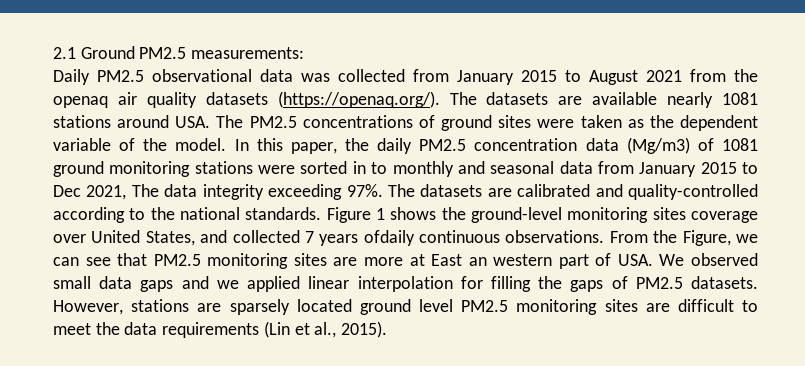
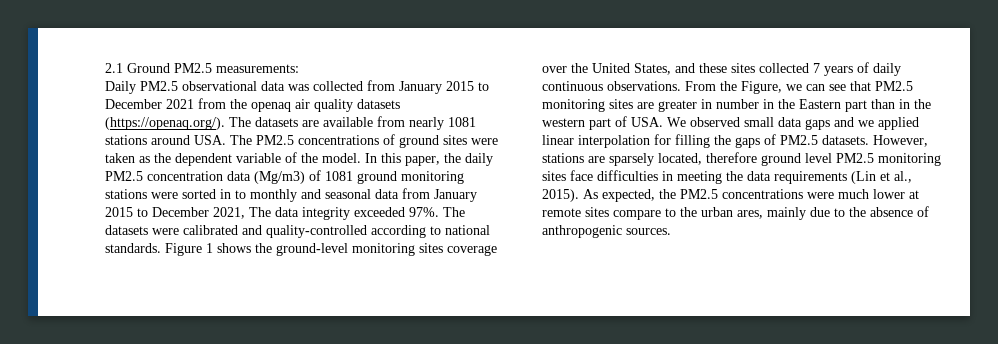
[589,70,638,85] August -> [105,99,162,109] December
(658, 98) none -> [377,116,405,127] from
[53,185,81,197] Dec -> [152,207,209,217] December
[268,184,343,200] exceeding -> [354,207,405,217] exceeded
[487,188,512,197] are -> [152,228,179,235] were
[150,207,175,220] the -> (441, 230) none
(86, 238) none -> [571,63,588,73] the
(228, 236) none -> [699,63,755,73] these sites
[363,230,415,246] ofdaily -> [857,62,901,76] of daily
[363,254,487,266] more at East an -> [658,99,931,112] greater in number in the Eastern part than in the
[296,299,352,312] located -> [658,152,757,165] located, therefore
[645,299,758,312] [53,323,91,335] are difficult to meet -> [570,170,722,184] face difficulties in meeting
(388, 329) none -> [583,189,919,202] [542,206,929,220] [542,225,671,238] As expected, the PM2.5 concentrations were much lower at remote sites compare to the urban ares, mainly due to the absence of anthropogenic sources.

